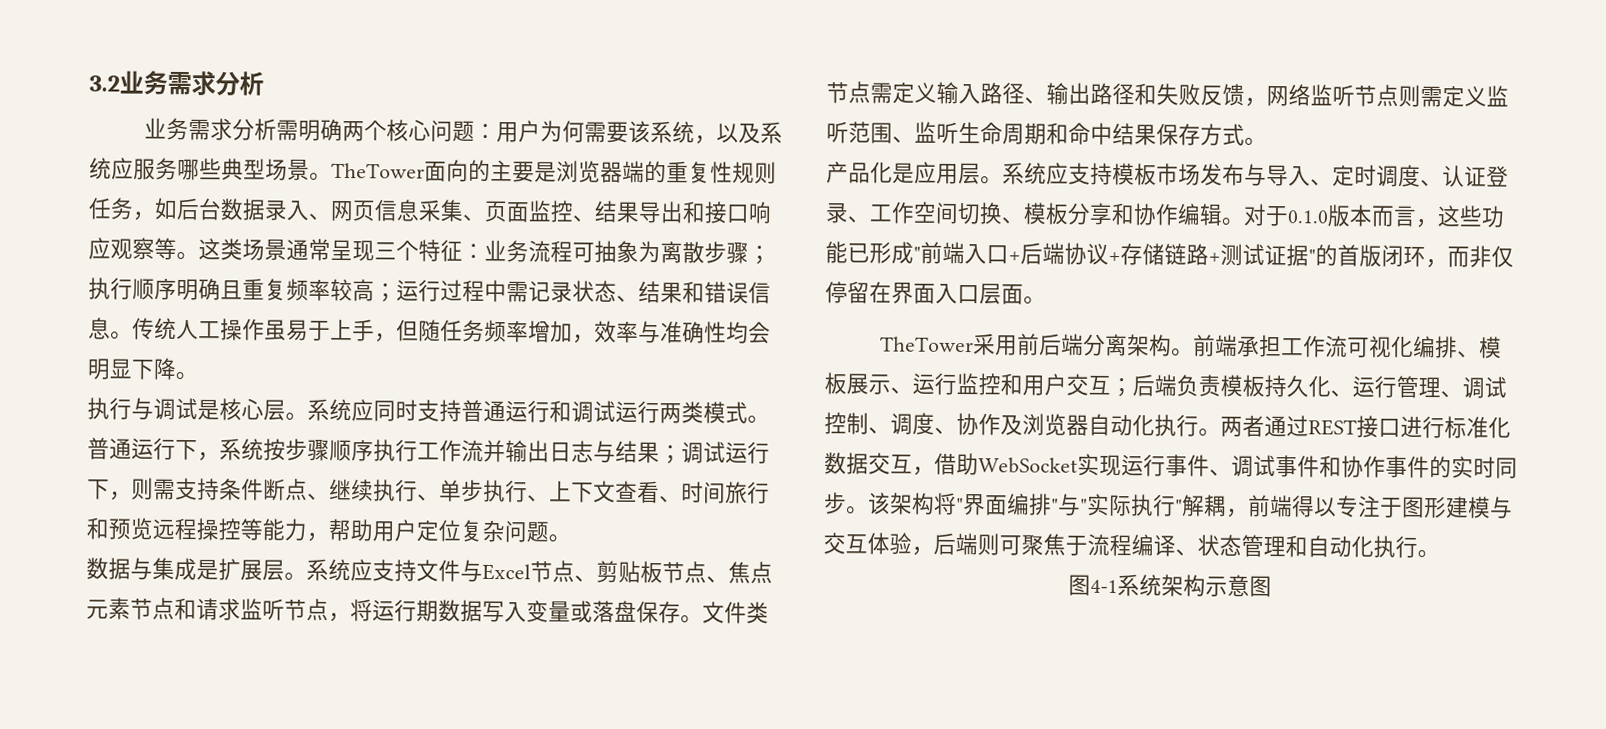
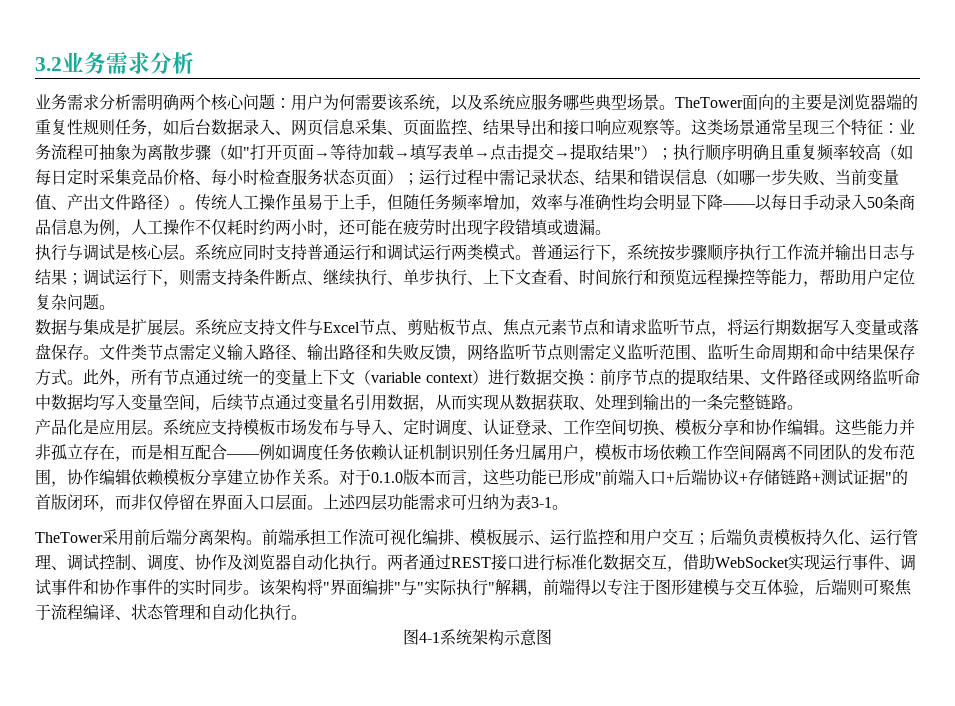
(749, 253) none -> [211,143,657,161] （如"打开页面→等待加载→填写表单→点击提交→提取结果"）
(375, 290) none -> [881,144,913,160] [35,169,403,186] （如每日定时采集竞品价格、每小时检查服务状态页面）
(111, 328) none -> [707,169,899,186] [35,194,179,210] （如哪一步失败、当前变量值、产出文件路径）
(177, 368) none -> [722,194,915,211] [35,218,595,237] ——以每日手动录入50条商品信息为例，人工操作不仅耗时约两小时，还可能在疲劳时出现字段错填或遗漏
(1267, 141) none -> [83,368,920,387] [35,393,803,412] 此外，所有节点通过统一的变量上下文（variable context）进行数据交换：前序节点的提取结果、文件路径或网络监听命中数据均写入变量空间，后续节点通过变量名引用数据，从而实现从数据获取、处理到输出的一条完整链路。
(1244, 221) none -> [835,419,915,435] [35,443,915,462] [35,468,339,487] 这些能力并非孤立存在，而是相互配合——例如调度任务依赖认证机制识别任务归属用户，模板市场依赖工作空间隔离不同团队的发布范围，协作编辑依赖模板分享建立协作关系。
(1046, 300) none -> [323,493,568,511] 上述四层功能需求可归纳为表3-1。

